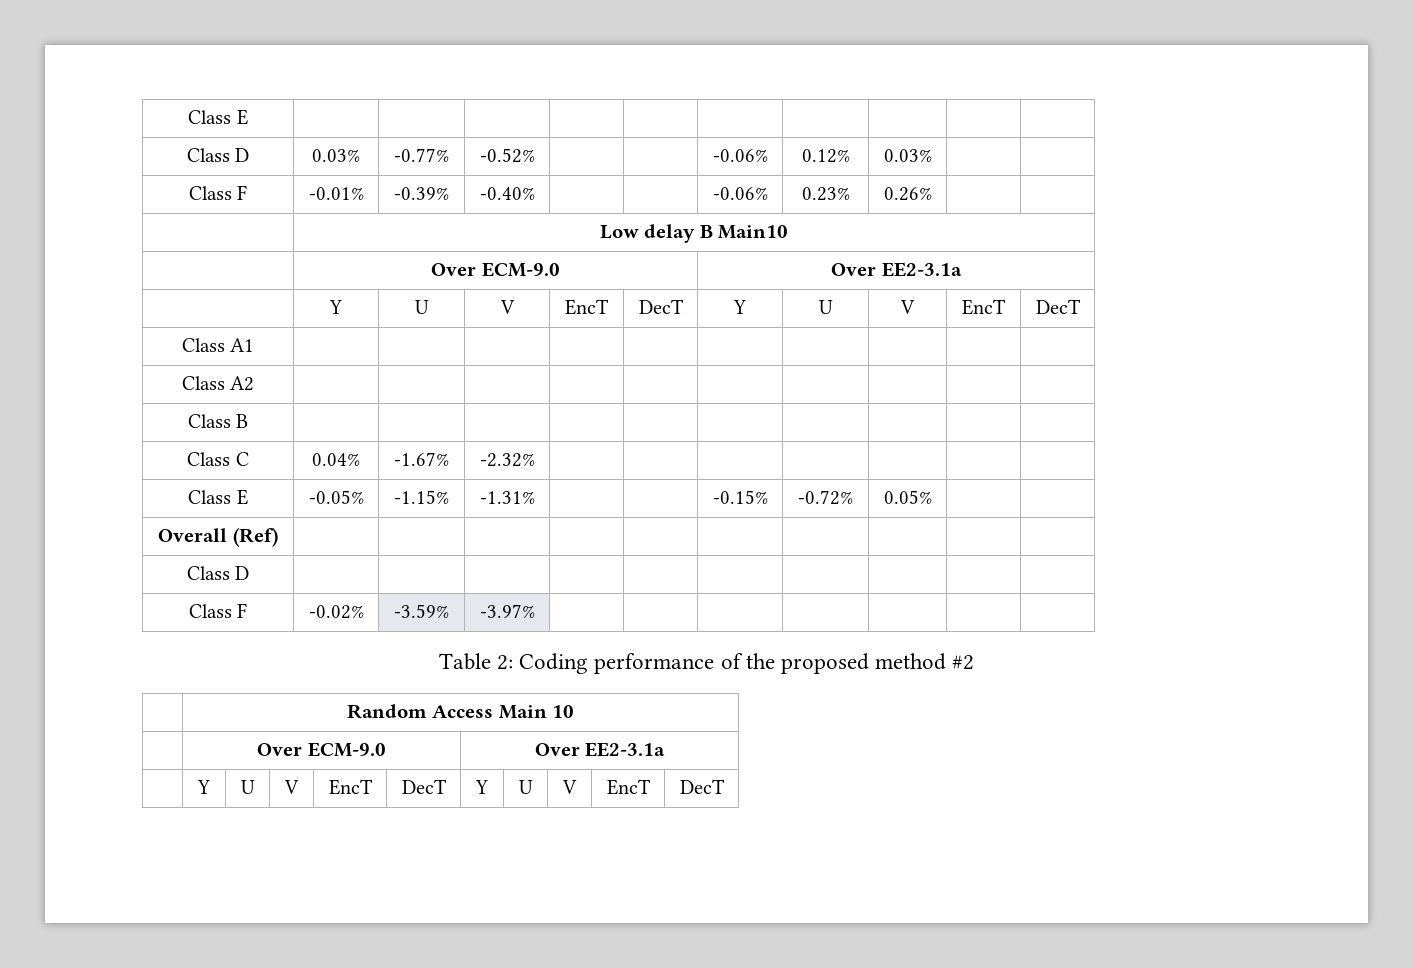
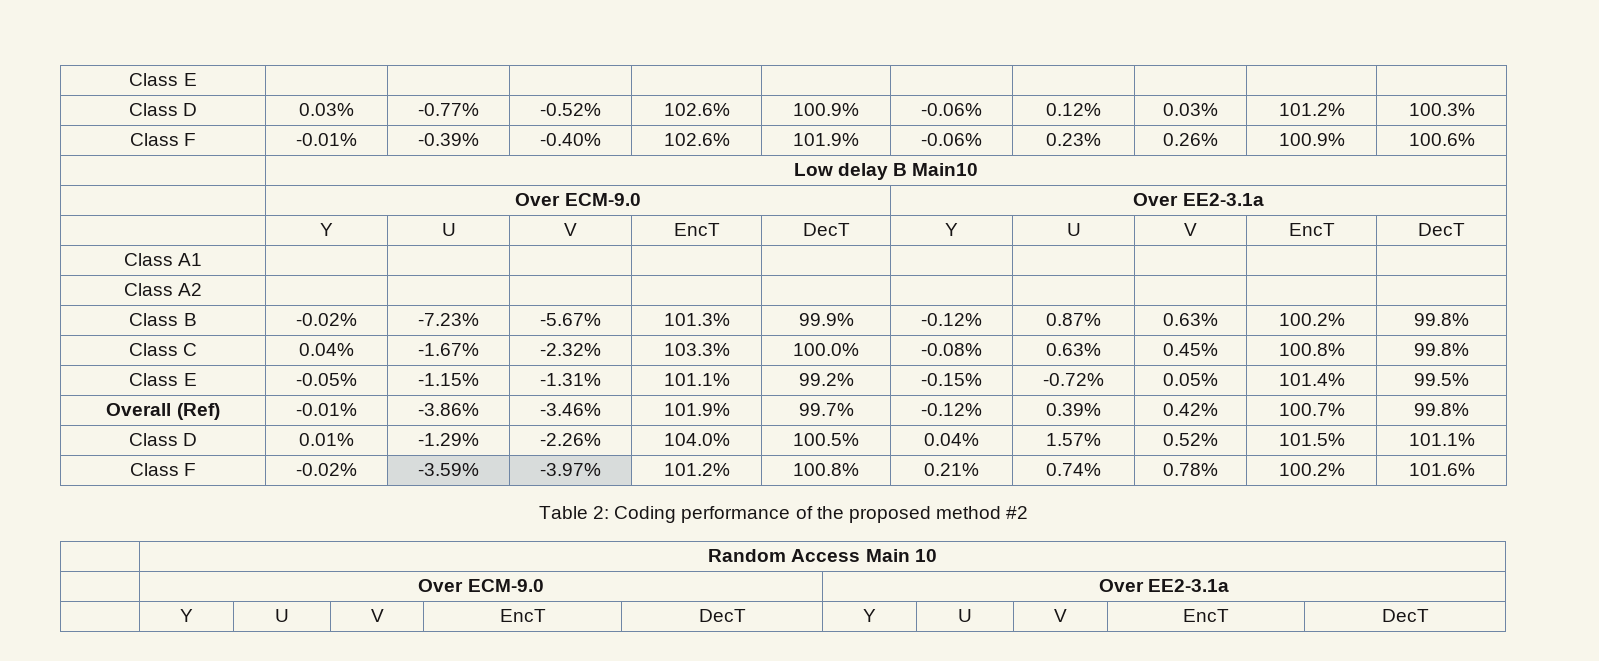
(535, 155) | -> [663,103,730,116] [793,103,859,116] 102.6% | 100.9%
(932, 155) | -> [1278,103,1345,116] [1408,103,1475,116] 101.2% | 100.3%
(535, 193) | -> [663,133,730,146] [793,133,859,146] 102.6% | 101.9%
(932, 194) | -> [1278,133,1345,146] [1408,133,1475,146] 100.9% | 100.6%
(249, 421) | | | | | | | | | -> [296,313,357,326] [418,313,479,326] [540,313,601,326] [663,313,730,326] [798,313,854,326] [921,313,982,326] [1046,313,1101,326] [1163,313,1218,326] [1278,313,1345,326] [1414,313,1469,326] -0.02% | -7.23% | -5.67% | 101.3% | 99.9% | -0.12% | 0.87% | 0.63% | 100.2% | 99.8%
(535, 460) | | | | | | -> [663,343,730,356] [793,343,859,356] [921,343,982,356] [1046,343,1101,356] [1163,343,1218,356] [1278,343,1345,356] [1414,343,1469,356] 103.3% | 100.0% | -0.08% | 0.63% | 0.45% | 100.8% | 99.8%
(535, 497) | -> [663,373,730,386] [798,373,854,386] 101.1% | 99.2%
(932, 497) | -> [1278,373,1345,386] [1414,373,1469,386] 101.4% | 99.5%
[186,566,250,580] | | | | | | | | | // Class D | | | | | | | | | | -> [296,403,357,416] [418,403,479,416] [540,403,601,416] [663,403,730,416] [798,403,854,416] [921,403,982,416] [1046,403,1101,416] [1163,403,1218,416] [1278,403,1345,416] [1414,403,1469,416] [128,433,198,446] [299,433,354,446] [418,433,479,446] [540,433,601,446] [663,433,730,446] [793,433,859,446] [924,433,979,446] [1046,433,1101,446] [1163,433,1218,446] [1278,433,1345,446] [1408,433,1475,446] -0.01% | -3.86% | -3.46% | 101.9% | 99.7% | -0.12% | 0.39% | 0.42% | 100.7% | 99.8% // Class D | 0.01% | -1.29% | -2.26% | 104.0% | 100.5% | 0.04% | 1.57% | 0.52% | 101.5% | 101.1%
(535, 611) | | | | | | -> [663,463,730,476] [793,463,859,476] [924,463,979,476] [1046,463,1101,476] [1163,463,1218,476] [1278,463,1345,476] [1408,463,1475,476] 101.2% | 100.8% | 0.21% | 0.74% | 0.78% | 100.2% | 101.6%

